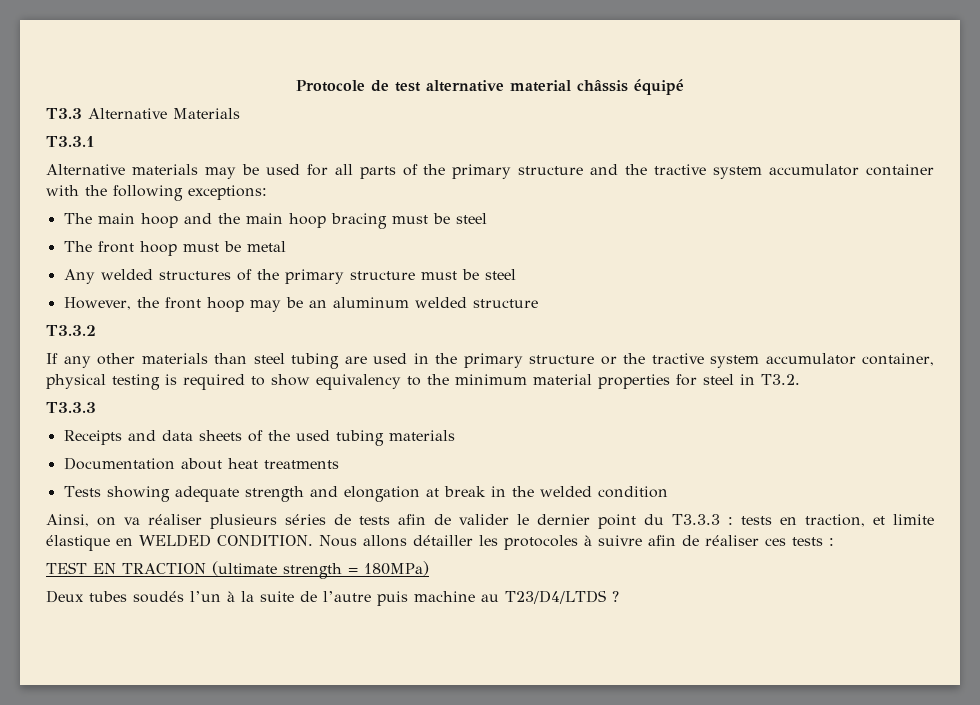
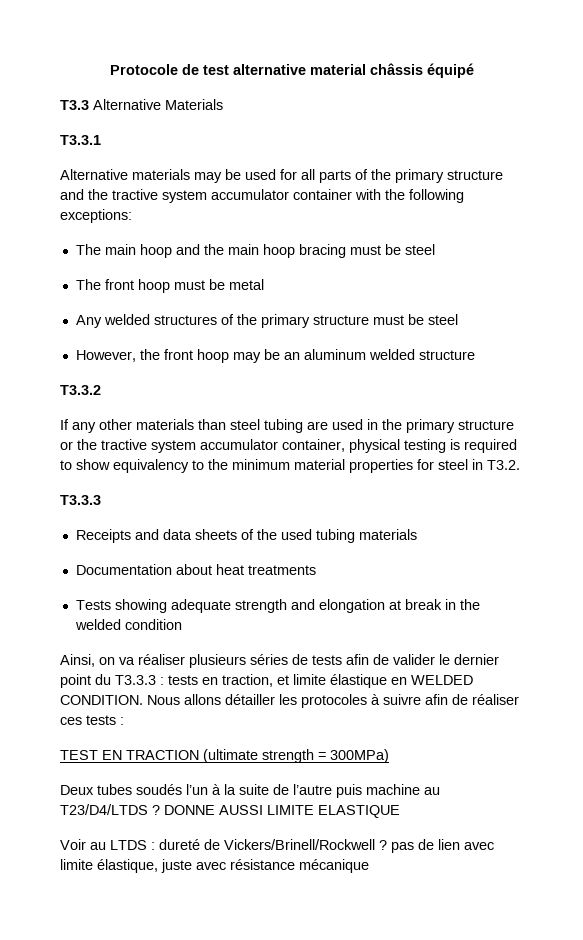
[364,561,429,576] 180MPa) -> [330,749,389,763] 300MPa)
(619, 596) none -> [164,805,400,818] [60,839,494,853] [60,859,369,873] DONNE AUSSI LIMITE ELASTIQUE // Voir au LTDS : dureté de Vickers/Brinell/Rockwell ? pas de lien avec limite élastique, juste avec résistance mécanique

